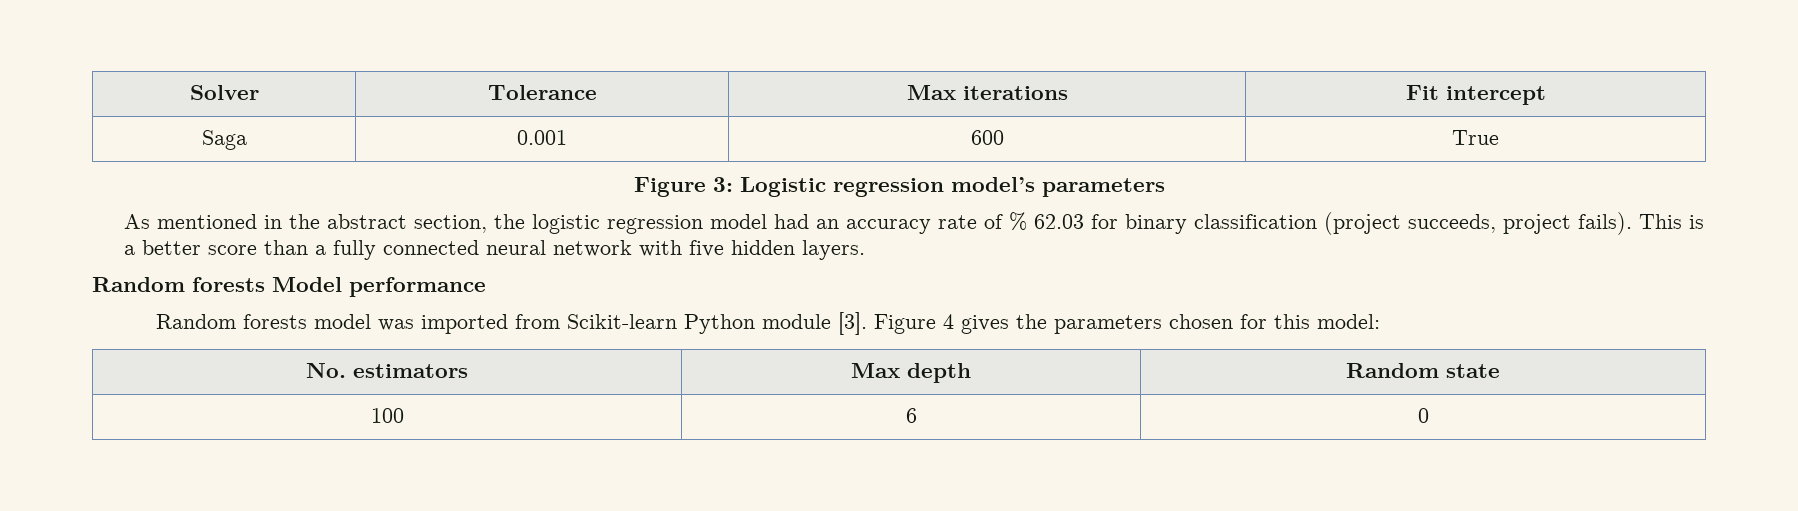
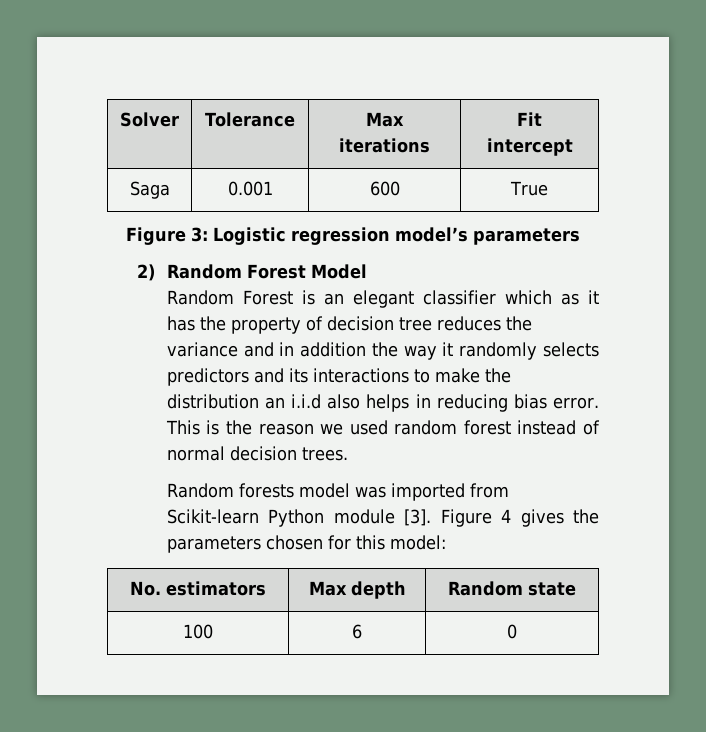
[123,212,1704,235] [123,240,865,260] [92,277,486,297] As mentioned in the abstract section, the logistic regression model had an accuracy rate of % 62.03 for binary classification (project succeeds, project fails). This is a better score than a fully connected neural network with five hidden layers. // Random forests Model performance -> [136,264,367,281] [166,290,600,308] [166,316,532,334] [166,342,600,360] [166,368,511,386] [166,394,600,412] [165,420,600,435] [166,446,348,461] 2) Random Forest Model // Random Forest is an elegant classifier which as it has the property of decision tree reduces the variance and in addition the way it randomly selects predictors and its interactions to make the distribution an i.i.d also helps in reducing bias error. This is the reason we used random forest instead of normal decision trees.

